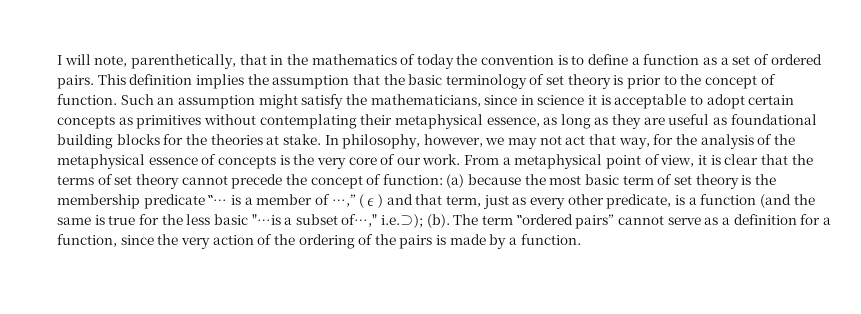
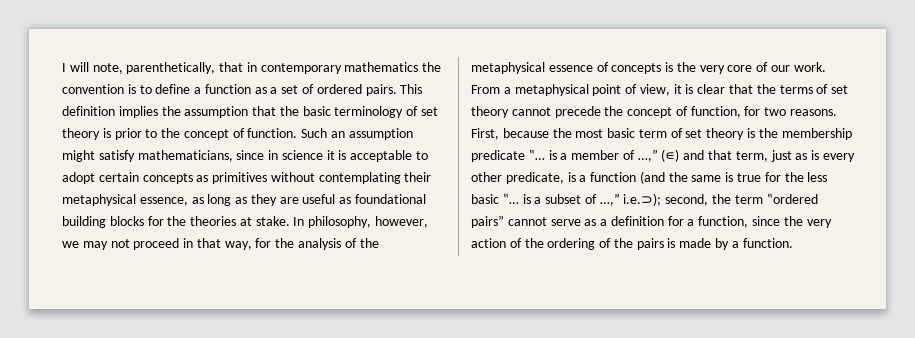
[286,54,454,69] the mathematics of today -> [260,62,419,74] contemporary mathematics
[345,94,367,105] the -> (135, 156) none
[565,135,586,145] act -> [133,238,194,250] proceed in
[382,174,465,188] function: (a) -> [690,106,838,118] [471,128,499,140] function, for two reasons. First,
(527, 201) none -> [811,150,820,160] is
[251,214,479,228] "…is a subset of…," i.e.⊃); (b). The -> [502,193,732,206] ‟… is a subset of …,” i.e.⊃); second, the

